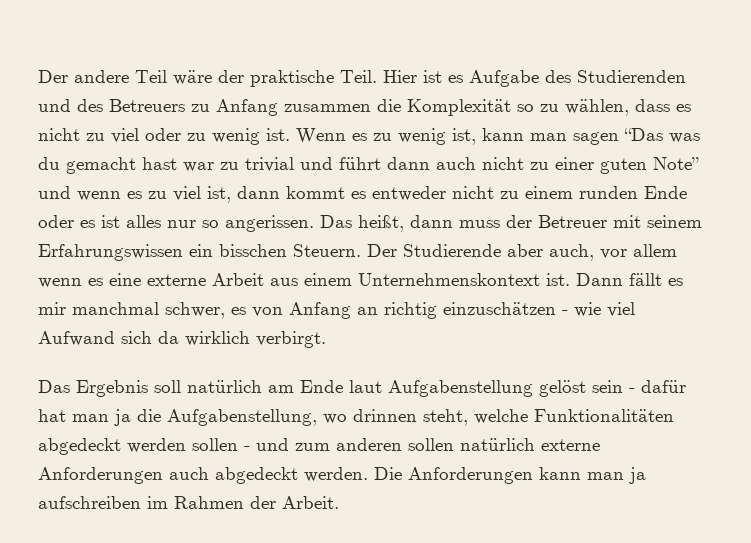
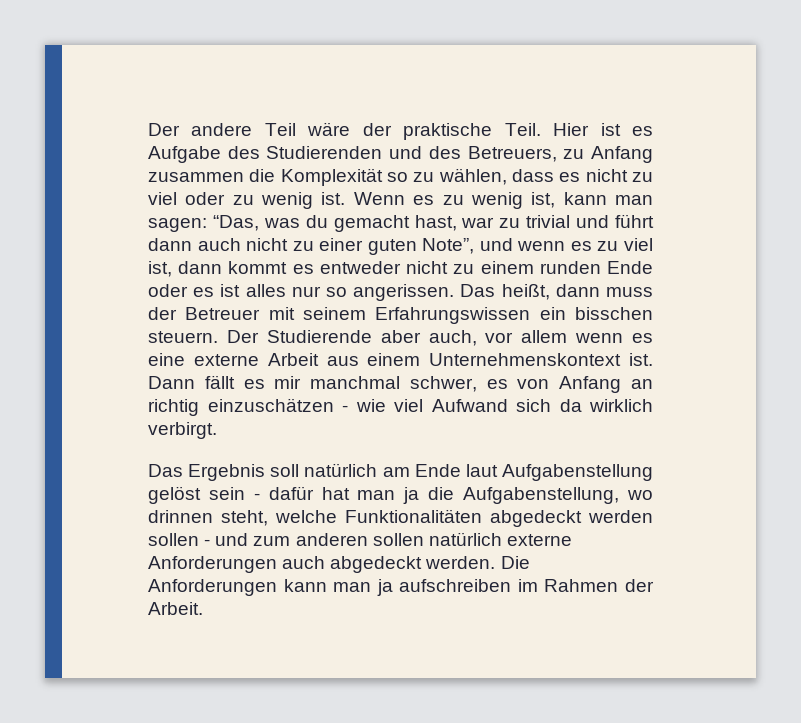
[109,99,185,112] Betreuers -> [467,146,557,162] Betreuers,
[573,128,663,145] sagen “Das -> [148,215,259,232] sagen: “Das,
[142,157,177,170] hast -> [414,215,457,231] hast,
[653,157,699,170] Note” -> [422,238,475,254] Note”,
[293,244,361,257] Steuern. -> [148,331,218,343] steuern.

